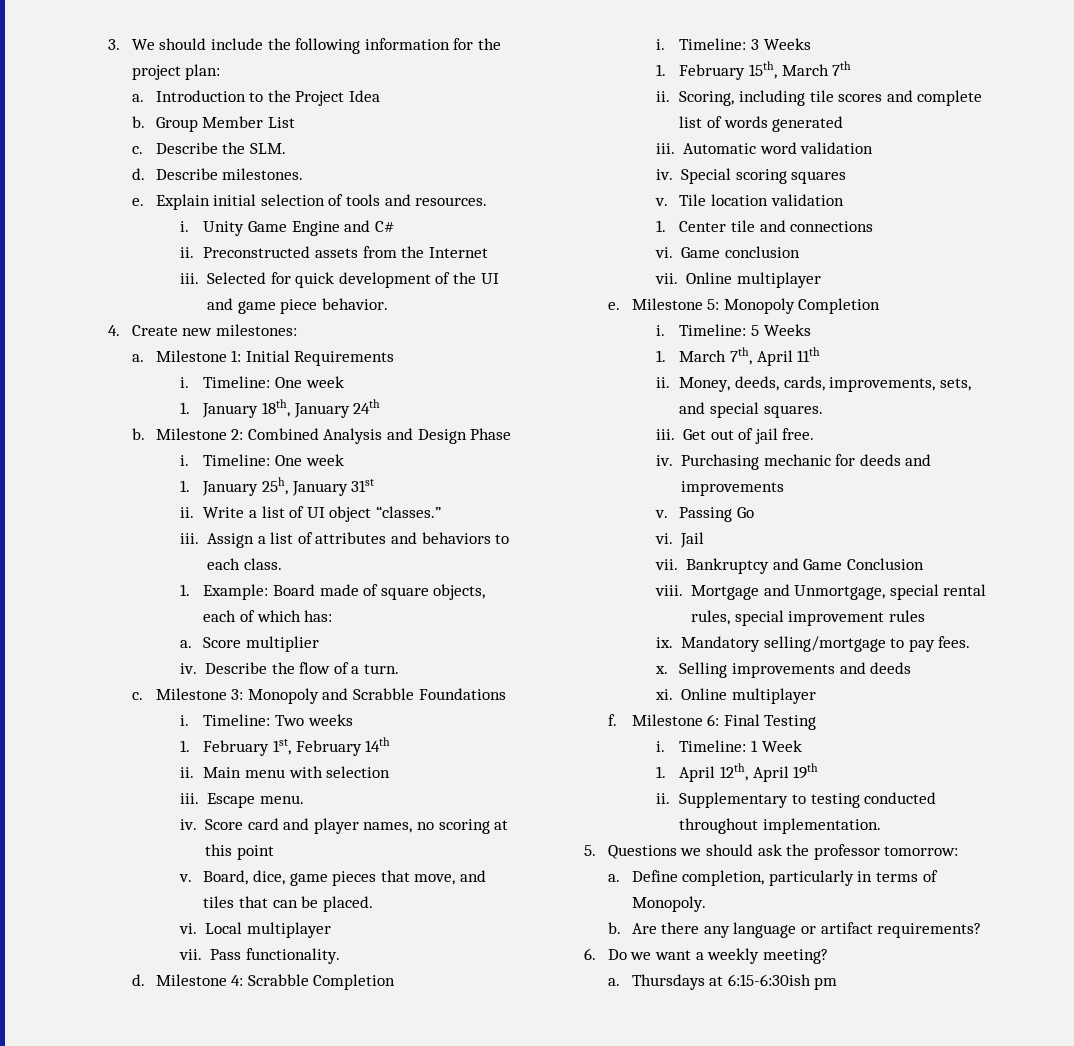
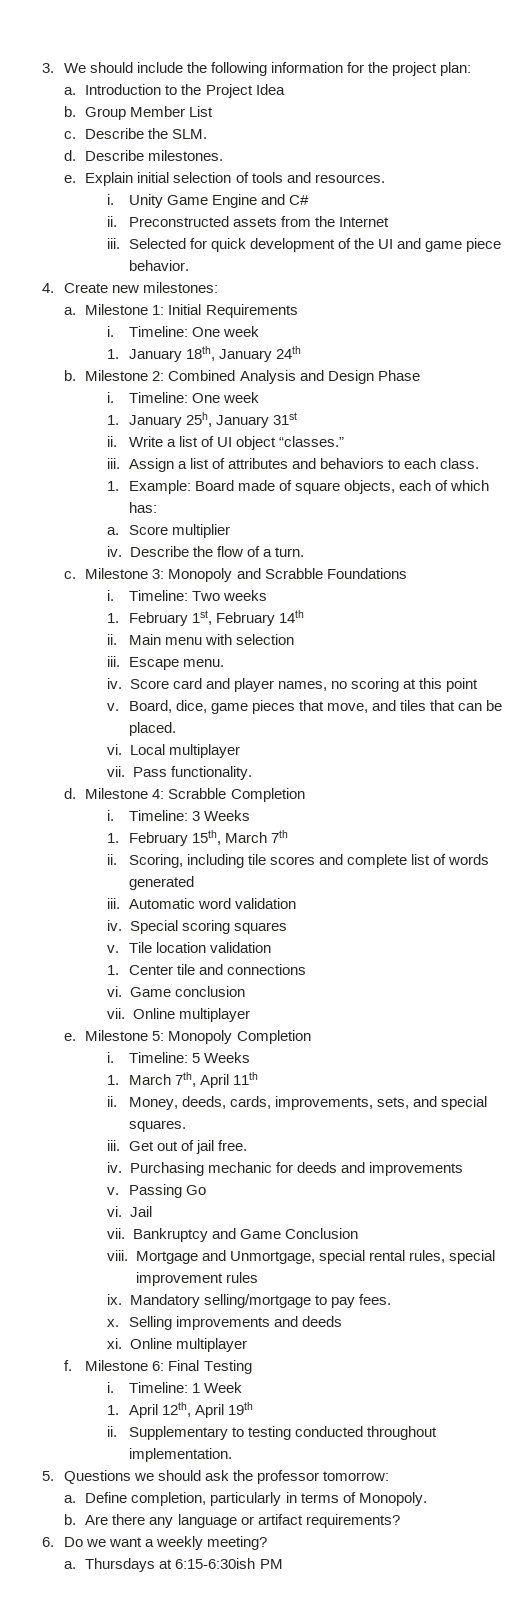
[814,977,838,990] pm -> [259,1559,283,1569] PM

